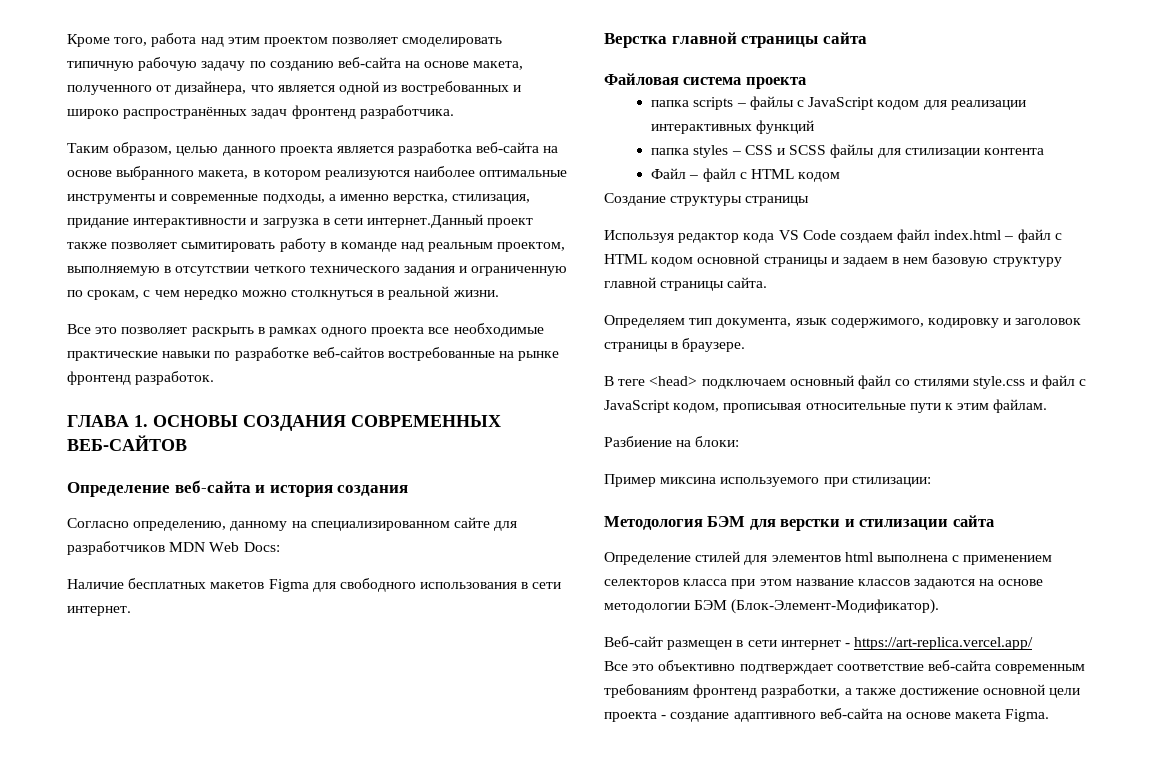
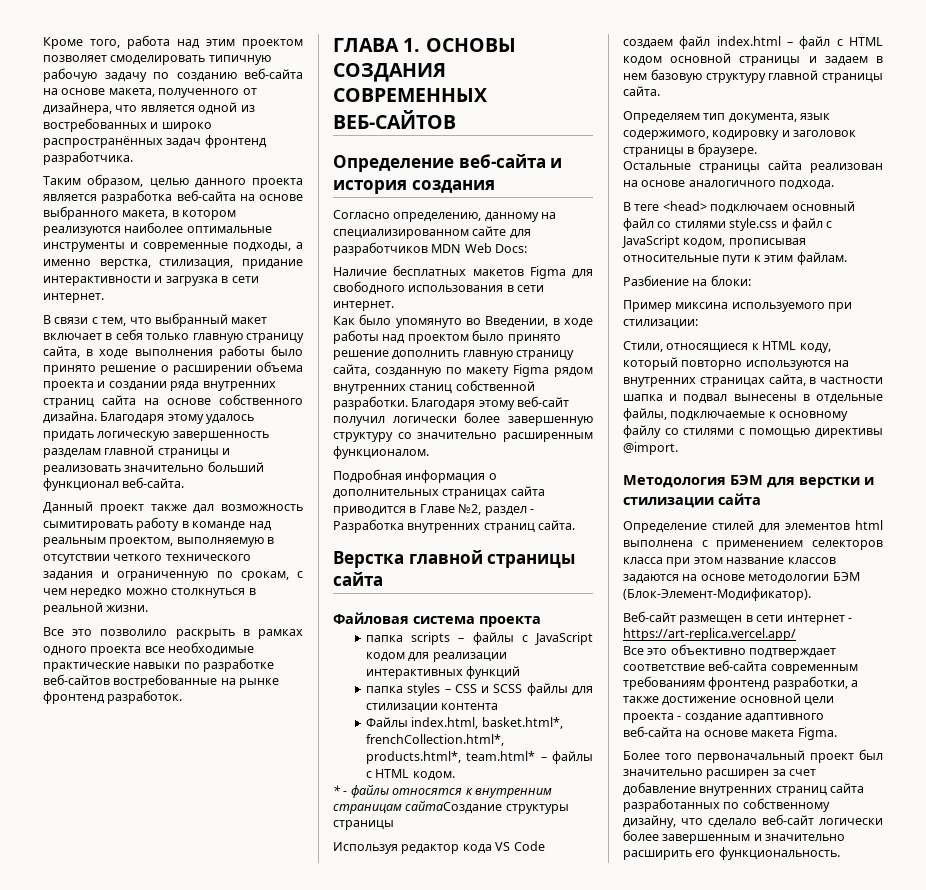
[367,214,534,228] [67,242,178,249] интернет.Данный проект также позволяет -> [43,293,104,303] [43,313,268,327] [43,329,304,343] [43,345,303,359] [43,361,303,375] [43,381,276,391] [43,394,303,408] [43,411,255,424] [43,431,269,441] [43,445,231,458] [43,461,264,475] [43,477,185,491] [43,501,303,514] интернет. // В связи с тем, что выбранный макет включает в себя только главную страницу сайта, в ходе выполнения работы было принято решение о расширении объема проекта и создании ряда внутренних страниц сайта на основе собственного дизайна. Благодаря этому удалось придать логическую завершенность разделам главной страницы и реализовать значительно больший функционал веб-сайта. // Данный проект также дал возможность
[121,327,188,334] позволяет -> [100,629,168,636] позволило
(131, 611) none -> [333,314,593,328] [333,330,561,344] [333,350,575,360] [333,364,593,377] [333,380,535,394] [333,396,570,410] [333,412,593,426] [333,432,593,442] [333,446,429,459] [333,469,497,483] [333,486,545,499] [333,503,534,516] [333,519,576,533] // Как было упомянуто во Введении, в ходе работы над проектом было принято решение дополнить главную страницу сайта, созданную по макету Figma рядом внутренних станиц собственной разработки. Благодаря этому веб-сайт получил логически более завершенную структуру со значительно расширенным функционалом. // Подробная информация о дополнительных страницах сайта приводится в Главе №2, раздел - Разработка внутренних страниц сайта.
[651,168,841,182] [604,193,666,206] Файл – файл с HTML кодом // Создание -> [365,717,563,729] [365,734,504,746] [365,751,593,764] [365,769,455,781] [333,784,552,798] [333,800,503,814] Файлы index.html, basket.html*, frenchCollection.html*, products.html*, team.html* – файлы с HTML кодом. // * - файлы относятся к внутренним страницам сайтаСоздание
(746, 345) none -> [623,160,883,173] [623,180,835,190] // Остальные страницы сайта реализован на основе аналогичного подхода.
(931, 482) none -> [623,341,831,353] [623,357,850,370] [623,374,883,387] [623,394,883,404] [623,408,849,421] [623,425,883,438] [623,442,678,455] // Стили, относящиеся к HTML коду, который повторно используются на внутренних страницах сайта, в частности шапка и подвал вынесены в отдельные файлы, подключаемые к основному файлу со стилями с помощью директивы @import.
(1050, 715) none -> [623,749,883,763] [623,769,817,779] [623,782,865,796] [623,798,830,812] [623,814,883,828] [623,830,846,844] [623,847,840,860] // Более того первоначальный проект был значительно расширен за счет добавление внутренних страниц сайта разработанных по собственному дизайну, что сделало веб-сайт логически более завершенным и значительно расширить его функциональность.

